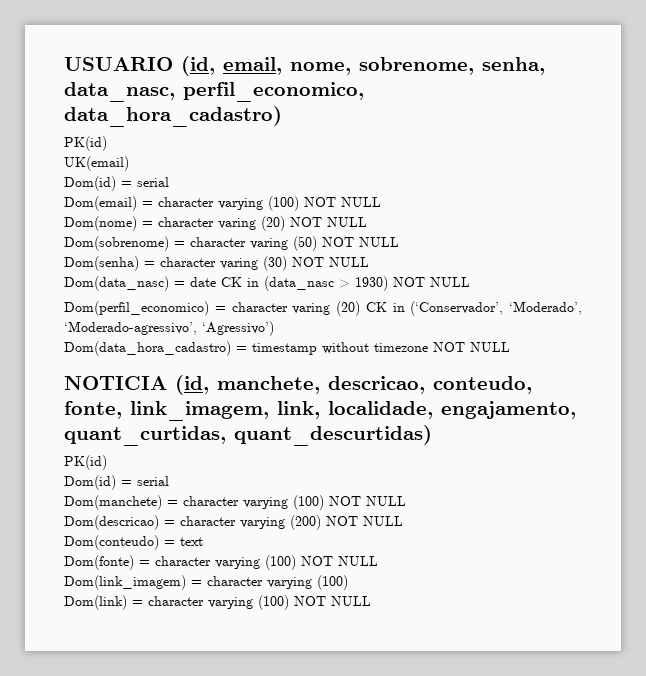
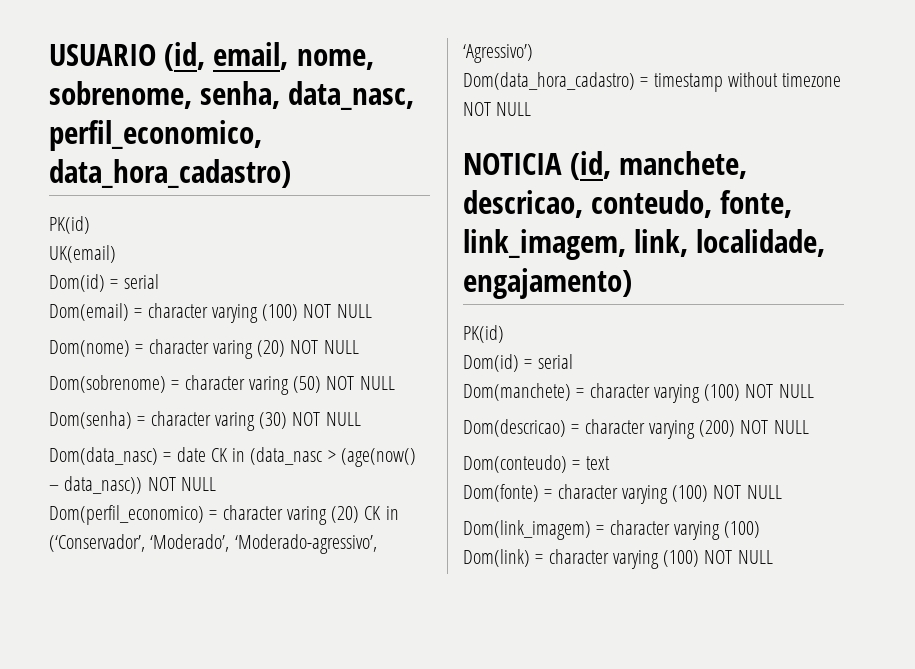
[355,276,388,291] 1930) -> [340,448,416,467] [49,476,143,494] (age(now() – data_nasc))
[441,401,576,419] [64,425,432,446] engajamento, quant_curtidas, quant_descurtidas) -> [463,268,632,299] engajamento)

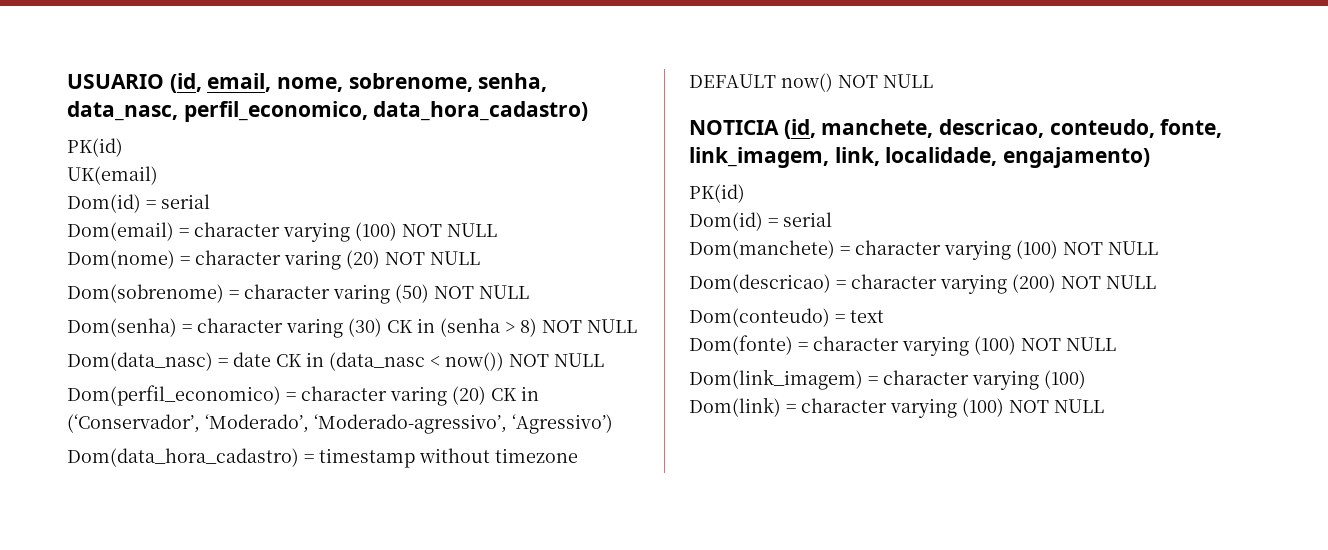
(288, 420) none -> [387,318,537,337] CK in (senha > 8)
[327,448,416,467] [49,476,143,494] > (age(now() – data_nasc)) -> [430,352,504,371] < now())
(842, 80) none -> [689,73,833,92] DEFAULT now()

